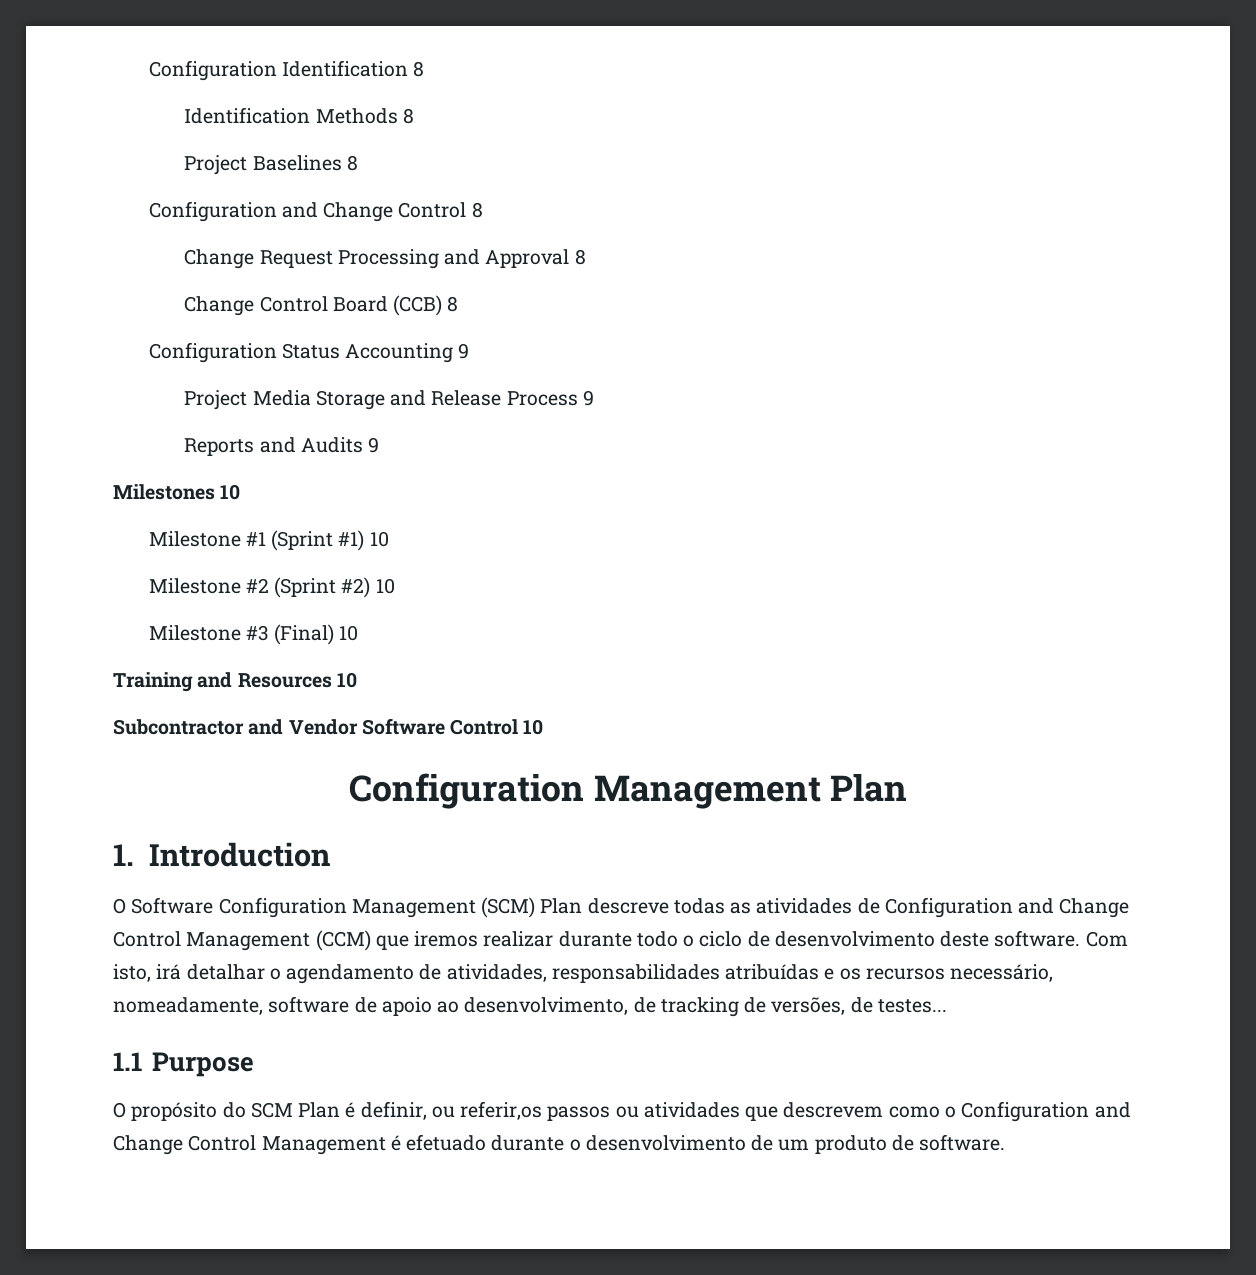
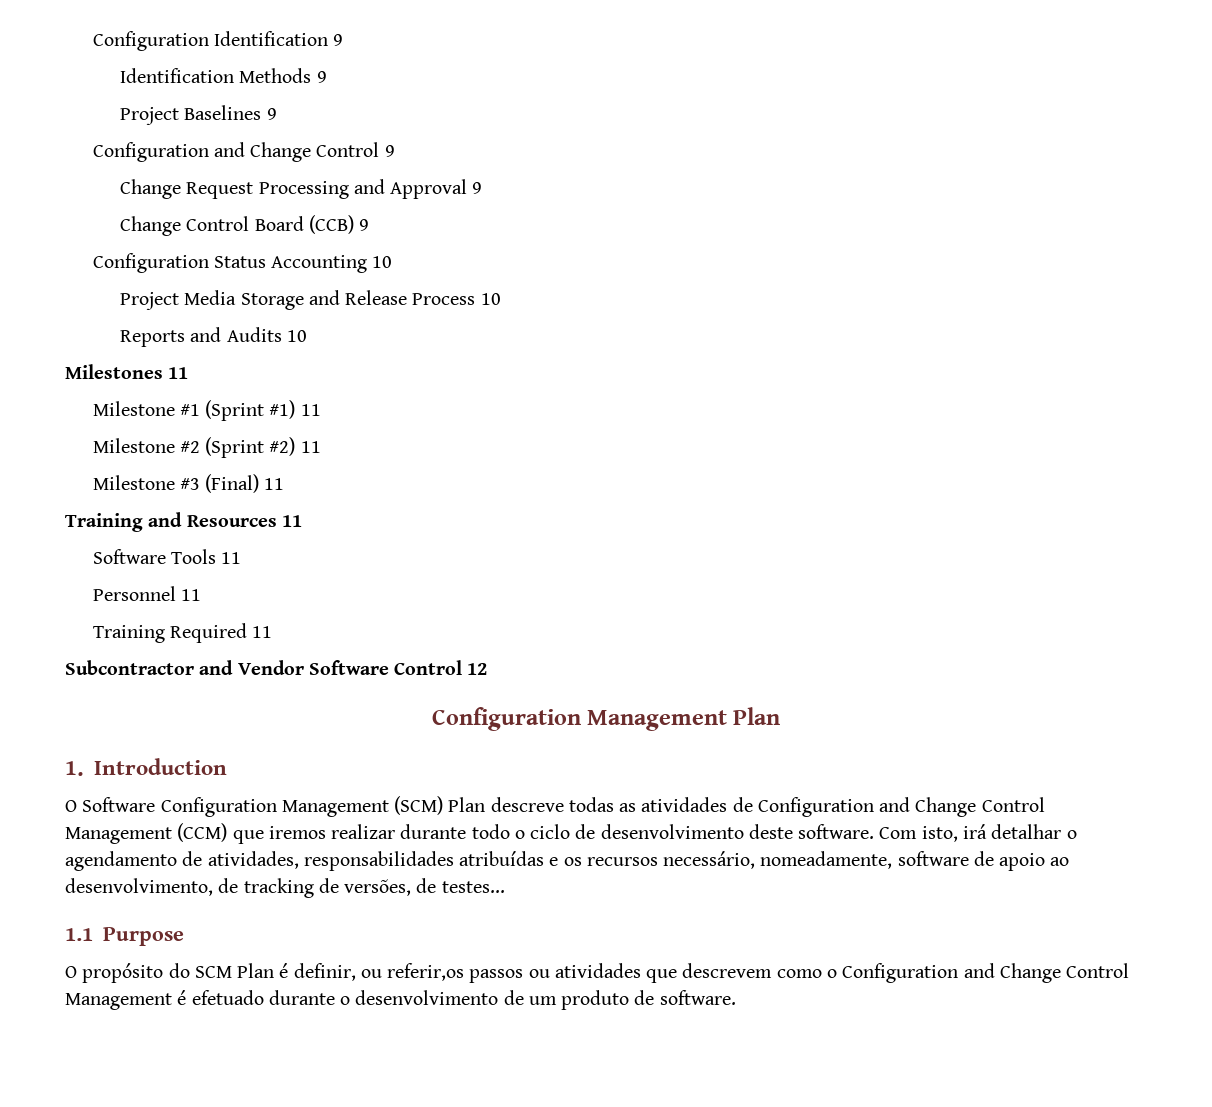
[413,61,425,77] 8 -> [333,34,344,46] 9
[402,108,414,124] 8 -> [316,71,327,83] 9
[346,155,358,171] [148,201,483,222] 8 // Configuration and Change Control 8 -> [266,108,277,120] [92,142,395,162] 9 // Configuration and Change Control 9
[574,249,586,265] 8 -> [472,182,483,194] 9
[447,296,459,312] 8 -> [359,219,370,231] 9
[458,343,470,359] 9 -> [372,256,393,268] 10
[582,390,594,406] 9 -> [480,293,501,305] 10
[368,437,380,453] 9 -> [286,330,307,342] 10
[220,484,241,500] 10 -> [168,367,189,379] 11
[369,531,389,547] 10 -> [300,404,321,416] 11
[375,578,395,594] 10 -> [300,441,321,453] 11
[339,625,359,641] 10 -> [264,478,285,490] 11
[336,672,357,688] 10 -> [281,515,302,527] [92,549,242,564] [92,586,201,601] [92,623,273,643] 11 // Software Tools 11 // Personnel 11 // Training Required 11
[523,719,544,735] 10 -> [467,663,488,675] 12

